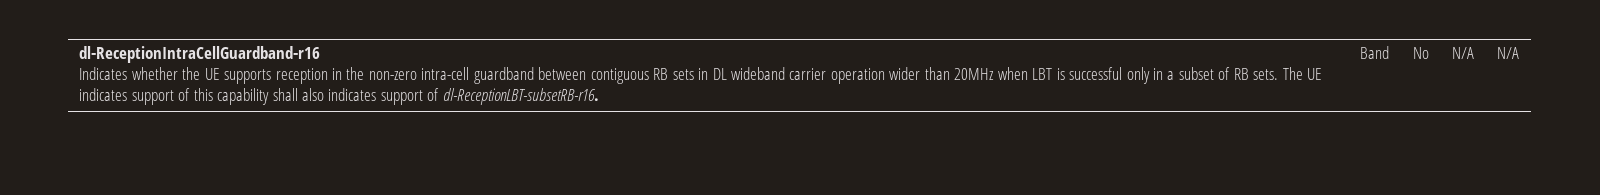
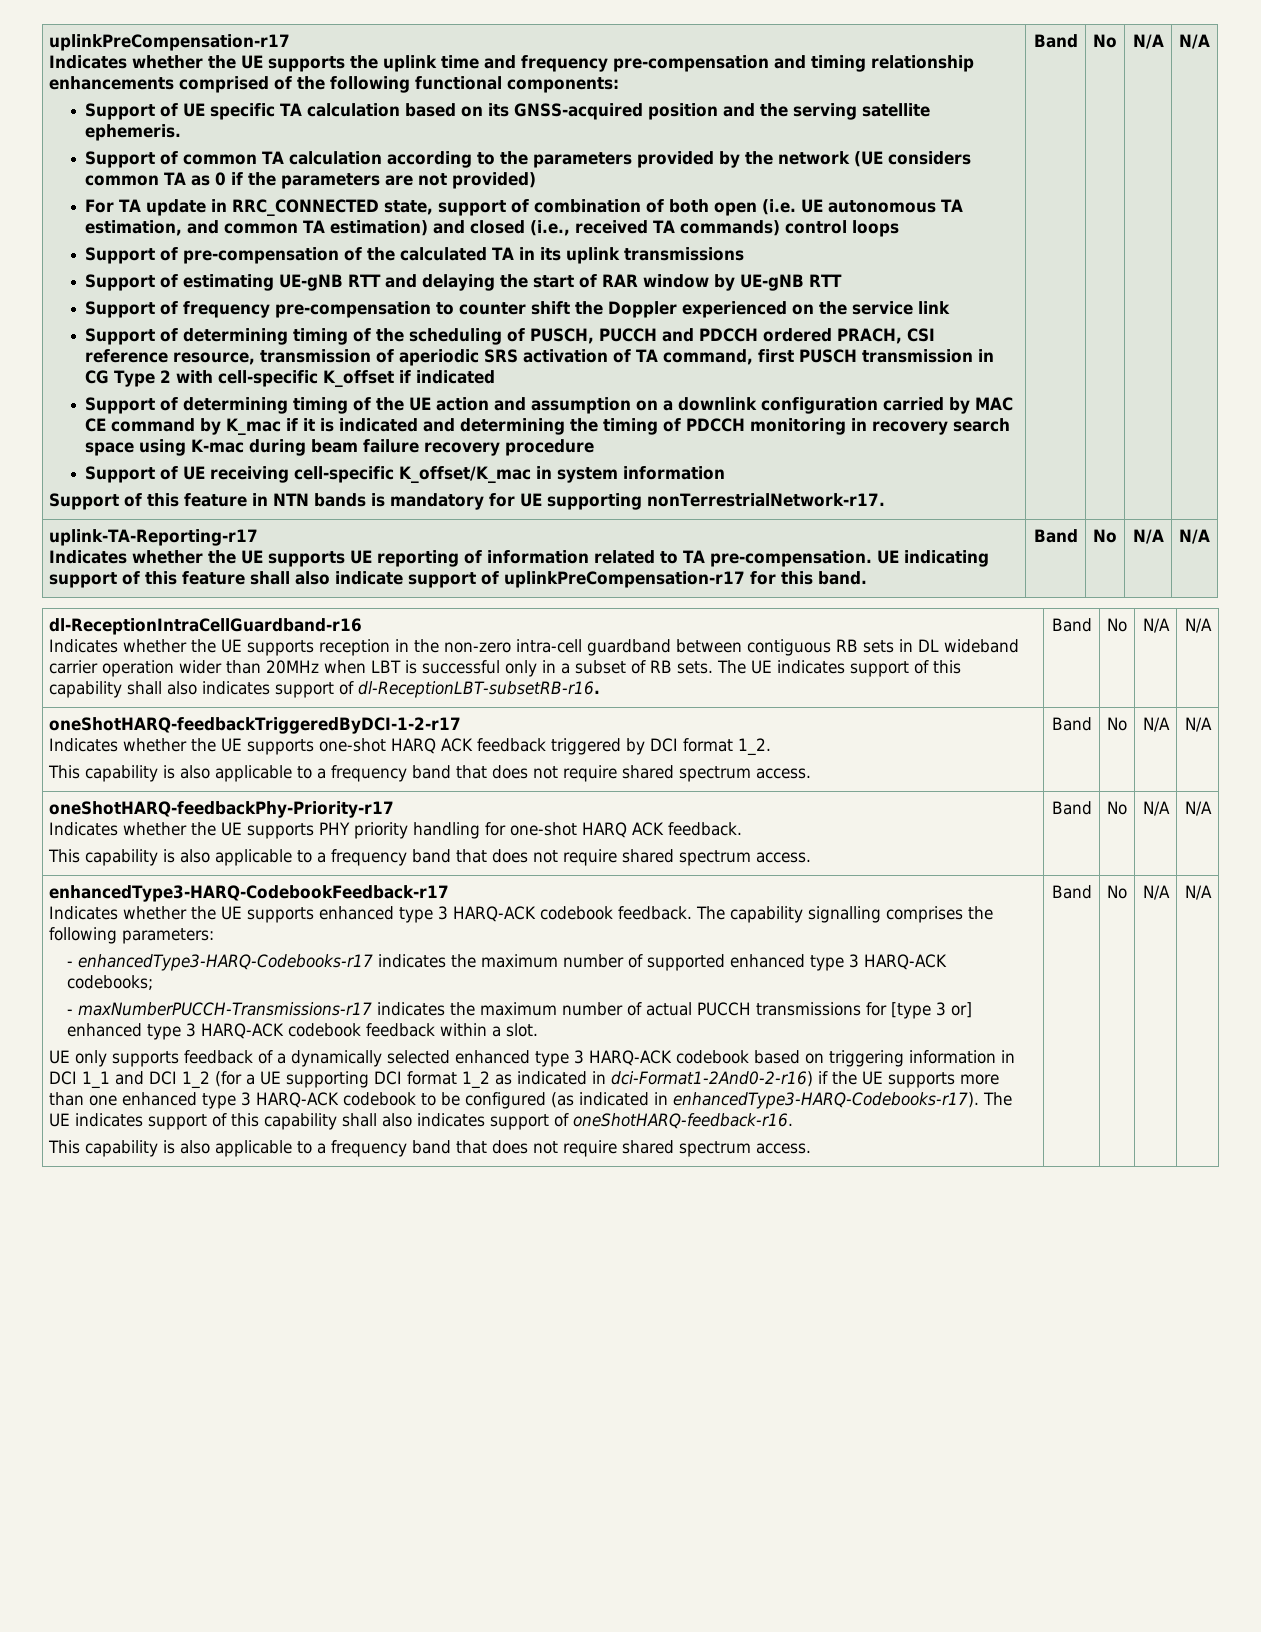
(79, 54) none -> [49,34,291,51] [49,55,975,72] [49,76,620,93] [85,103,931,120] [85,124,182,141] [85,151,972,168] [85,172,537,189] [85,199,964,217] [85,220,900,237] [85,247,745,264] [85,274,843,291] [85,301,951,318] [85,328,936,345] [85,349,995,366] [85,370,496,388] [85,397,1014,414] [85,418,1011,436] [85,439,595,456] [85,466,726,484] [49,493,886,510] [1033,34,1078,48] [1093,34,1117,48] [1132,34,1164,49] [1179,34,1210,49] [49,529,259,546] [49,550,990,567] [49,571,868,588] [1033,529,1078,543] [1093,529,1117,543] [1132,529,1164,544] [1179,529,1210,544] uplinkPreCompensation-r17 // Indicates whether the UE supports the uplink time and frequency pre-compensation and timing relationship enhancements comprised of the following functional components: // Support of UE specific TA calculation based on its GNSS-acquired position and the serving satellite ephemeris. // Support of common TA calculation according to the parameters provided by the network (UE considers common TA as 0 if the parameters are not provided) // For TA update in RRC_CONNECTED state, support of combination of both open (i.e. UE autonomous TA estimation, and common TA estimation) and closed (i.e., received TA commands) control loops // Support of pre-compensation of the calculated TA in its uplink transmissions // Support of estimating UE-gNB RTT and delaying the start of RAR window by UE-gNB RTT // Support of frequency pre-compensation to counter shift the Doppler experienced on the service link // Support of determining timing of the scheduling of PUSCH, PUCCH and PDCCH ordered PRACH, CSI reference resource, transmission of aperiodic SRS activation of TA command, first PUSCH transmission in CG Type 2 with cell-specific K_offset if indicated // Support of determining timing of the UE action and assumption on a downlink configuration carried by MAC CE command by K_mac if it is indicated and determining the timing of PDCCH monitoring in recovery search space using K-mac during beam failure recovery procedure // Support of UE receiving cell-specific K_offset/K_mac in system information // Support of this feature in NTN bands is mandatory for UE supporting nonTerrestrialNetwork-r17. | Band | No | N/A | N/A // uplink-TA-Reporting-r17 // Indicates whether the UE supports UE reporting of information related to TA pre-compensation. UE indicating support of this feature shall also indicate support of uplinkPreCompensation-r17 for this band. | Band | No | N/A | N/A //
(1519, 53) none -> [49,717,462,734] [49,738,772,756] [48,765,812,782] [1051,717,1092,731] [1107,717,1127,731] [1142,717,1170,732] [1184,717,1212,732] [49,801,395,818] [49,822,743,839] [48,849,812,866] [1051,801,1092,815] [1107,801,1127,815] [1142,801,1170,816] [1184,801,1212,816] [49,885,450,902] [49,906,994,923] [49,927,215,944] [67,954,948,971] [67,975,154,990] [67,1002,973,1019] [67,1023,539,1040] [49,1050,1016,1067] [49,1071,1000,1089] [49,1092,1013,1109] [49,1113,794,1130] [48,1140,812,1157] [1051,885,1092,899] [1107,885,1127,899] [1142,885,1170,900] [1184,885,1212,900] // oneShotHARQ-feedbackTriggeredByDCI-1-2-r17 // Indicates whether the UE supports one-shot HARQ ACK feedback triggered by DCI format 1_2. // This capability is also applicable to a frequency band that does not require shared spectrum access. | Band | No | N/A | N/A // oneShotHARQ-feedbackPhy-Priority-r17 // Indicates whether the UE supports PHY priority handling for one-shot HARQ ACK feedback. // This capability is also applicable to a frequency band that does not require shared spectrum access. | Band | No | N/A | N/A // enhancedType3-HARQ-CodebookFeedback-r17 // Indicates whether the UE supports enhanced type 3 HARQ-ACK codebook feedback. The capability signalling comprises the following parameters: // - enhancedType3-HARQ-Codebooks-r17 indicates the maximum number of supported enhanced type 3 HARQ-ACK codebooks; // - maxNumberPUCCH-Transmissions-r17 indicates the maximum number of actual PUCCH transmissions for [type 3 or] enhanced type 3 HARQ-ACK codebook feedback within a slot. // UE only supports feedback of a dynamically selected enhanced type 3 HARQ-ACK codebook based on triggering information in DCI 1_1 and DCI 1_2 (for a UE supporting DCI format 1_2 as indicated in dci-Format1-2And0-2-r16) if the UE supports more than one enhanced type 3 HARQ-ACK codebook to be configured (as indicated in enhancedType3-HARQ-Codebooks-r17). The UE indicates support of this capability shall also indicates support of oneShotHARQ-feedback-r16. // This capability is also applicable to a frequency band that does not require shared spectrum access. | Band | No | N/A | N/A

